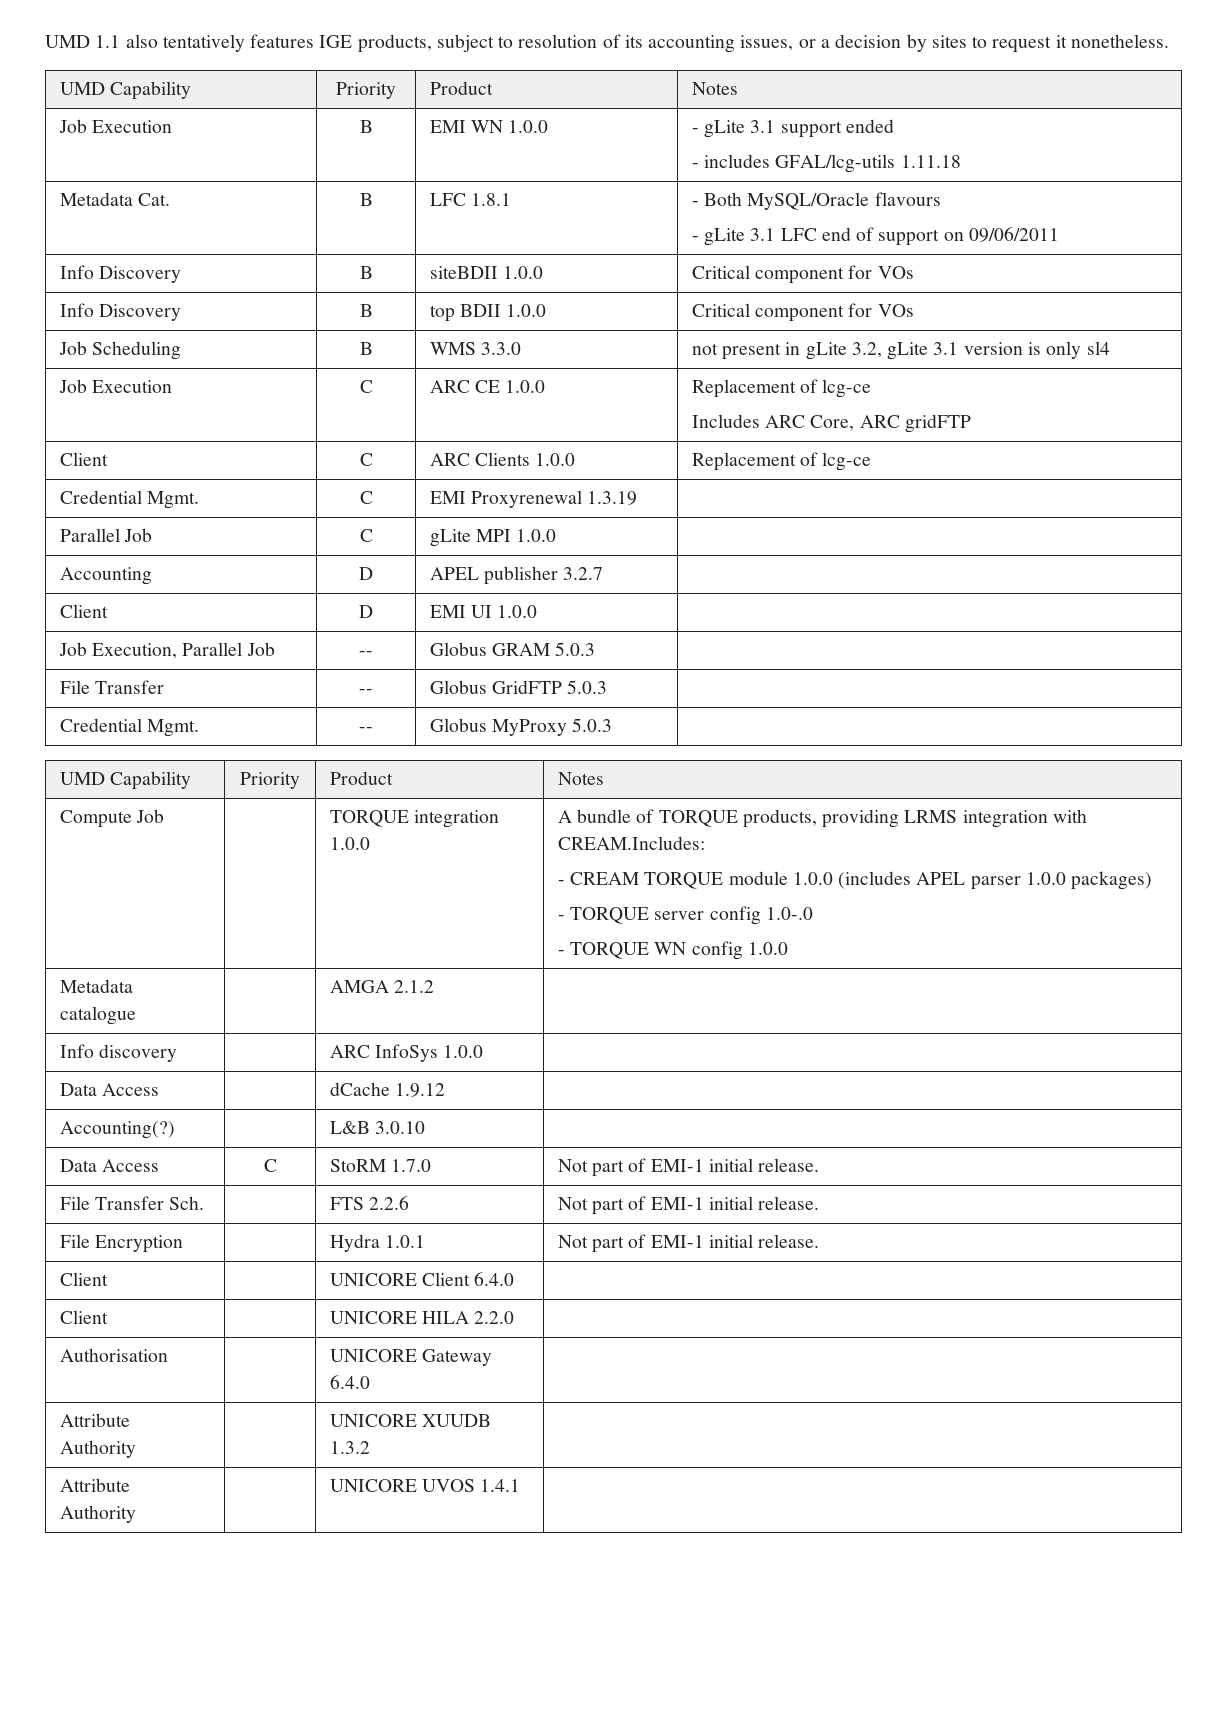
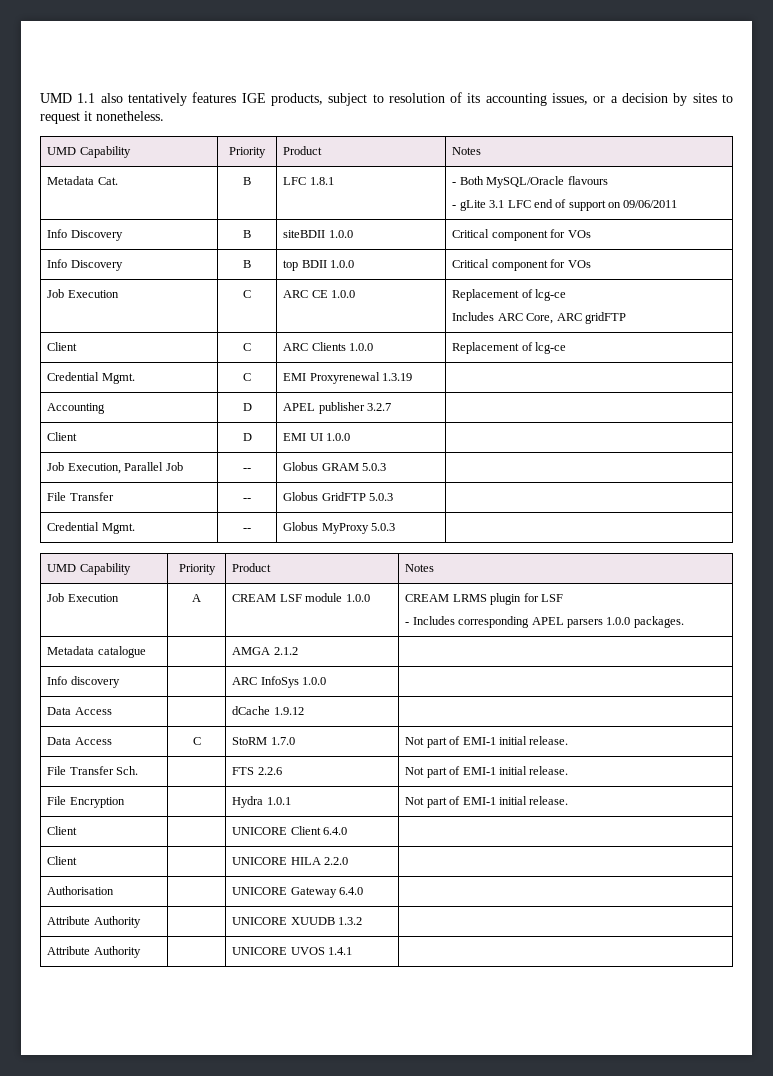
[58,119,173,133] [359,120,373,133] [429,120,549,133] [691,119,894,138] [691,154,961,173] // Job Execution | B | EMI WN 1.0.0 | - gLite 3.1 support ended // - includes GFAL/lcg-utils 1.11.18 -> (482, 151) none
[58,341,182,360] [359,342,373,355] [429,342,522,355] [691,341,1110,360] // Job Scheduling | B | WMS 3.3.0 | not present in gLite 3.2, gLite 3.1 version is only sl4 -> (591, 264) none
[59,528,153,542] [359,529,373,542] [429,529,557,547] // Parallel Job | C | gLite MPI 1.0.0 | -> (413, 377) none
[59,809,165,828] [329,810,500,828] [329,837,370,850] [557,809,1087,828] [557,836,705,850] [557,871,1153,890] [557,906,813,925] [557,941,788,960] Compute Job | | TORQUE integration 1.0.0 | A bundle of TORQUE products, providing LRMS integration with CREAM.Includes: // - CREAM TORQUE module 1.0.0 (includes APEL parser 1.0.0 packages) // - TORQUE server config 1.0-.0 // - TORQUE WN config 1.0.0 -> [47,593,119,602] [192,594,201,602] [232,593,370,602] [405,593,563,605] [405,616,684,628] Job Execution | A | CREAM LSF module 1.0.0 | CREAM LRMS plugin for LSF // - Includes corresponding APEL parsers 1.0.0 packages.
[59,1121,175,1139] [329,1121,426,1134] // Accounting(?) | | L&B 3.0.10 | -> (304, 711) none

